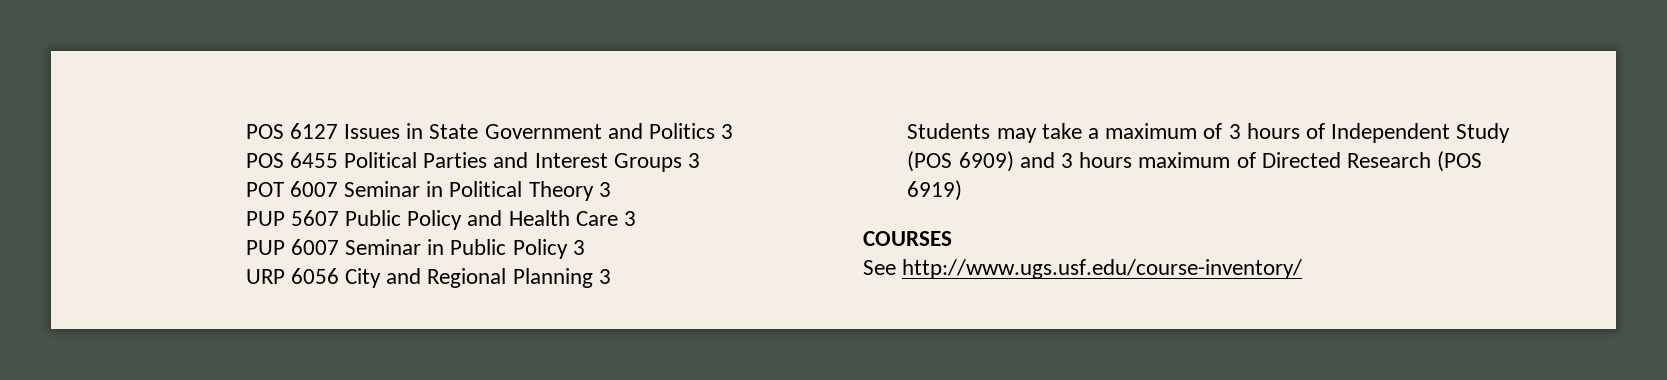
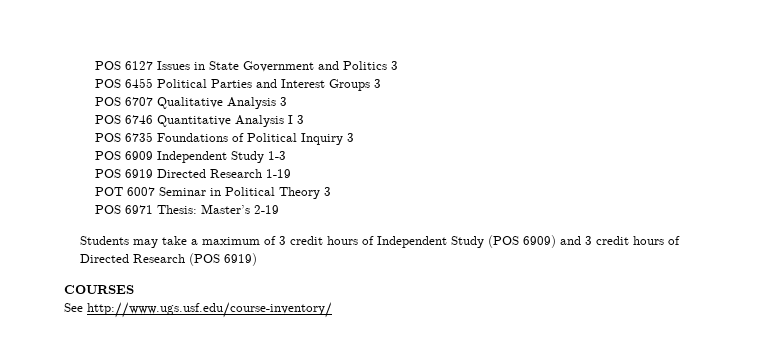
(701, 160) none -> [95,97,288,109] [95,115,305,127] [95,132,355,145] [95,151,287,163] [95,169,292,178] // POS 6707 Qualitative Analysis 3 // POS 6746 Quantitative Analysis I 3 // POS 6735 Foundations of Political Inquiry 3 // POS 6909 Independent Study 1-3 // POS 6919 Directed Research 1-19
[245,210,637,230] [245,239,585,259] [245,268,611,288] PUP 5607 Public Policy and Health Care 3 // PUP 6007 Seminar in Public Policy 3 // URP 6056 City and Regional Planning 3 -> [95,204,280,214] POS 6971 Thesis: Master’s 2-19
(1241, 131) none -> [289,236,323,245] credit
[1079,152,1231,168] hours maximum -> [595,236,664,245] credit hours

